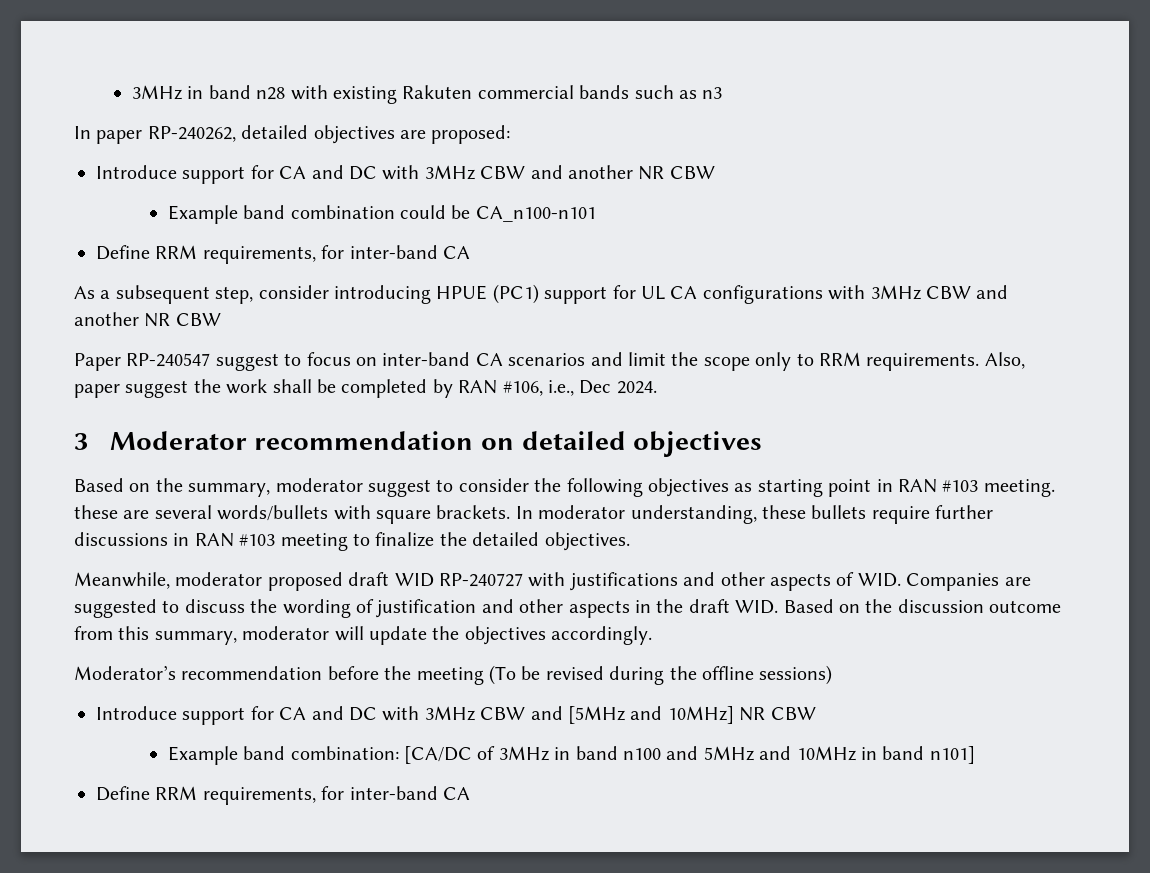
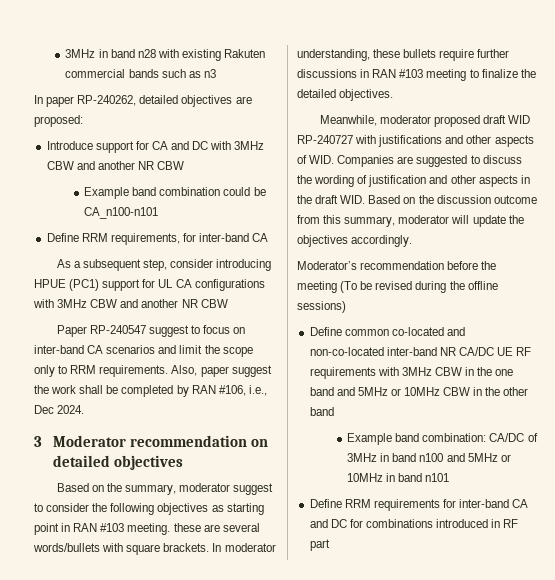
[96,706,816,725] Introduce support for CA and DC with 3MHz CBW and [5MHz and 10MHz] NR CBW -> [309,327,465,336] [309,347,532,356] [309,367,514,379] [309,387,529,396] [309,407,334,416] Define common co-located and non-co-located inter-band NR CA/DC UE RF requirements with 3MHz CBW in the one band and 5MHz or 10MHz CBW in the other band
[404,746,473,764] [CA/DC -> [489,433,525,442] CA/DC
[759,746,792,760] and -> [500,454,511,462] or
[929,746,975,764] [96,786,470,805] n101] // Define RRM requirements, for inter-band CA -> [425,473,450,482] [309,499,529,511] [309,519,519,528] [309,539,330,551] n101 // Define RRM requirements for inter-band CA and DC for combinations introduced in RF part

